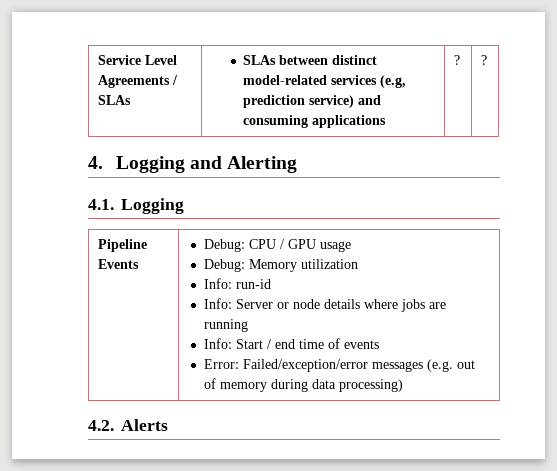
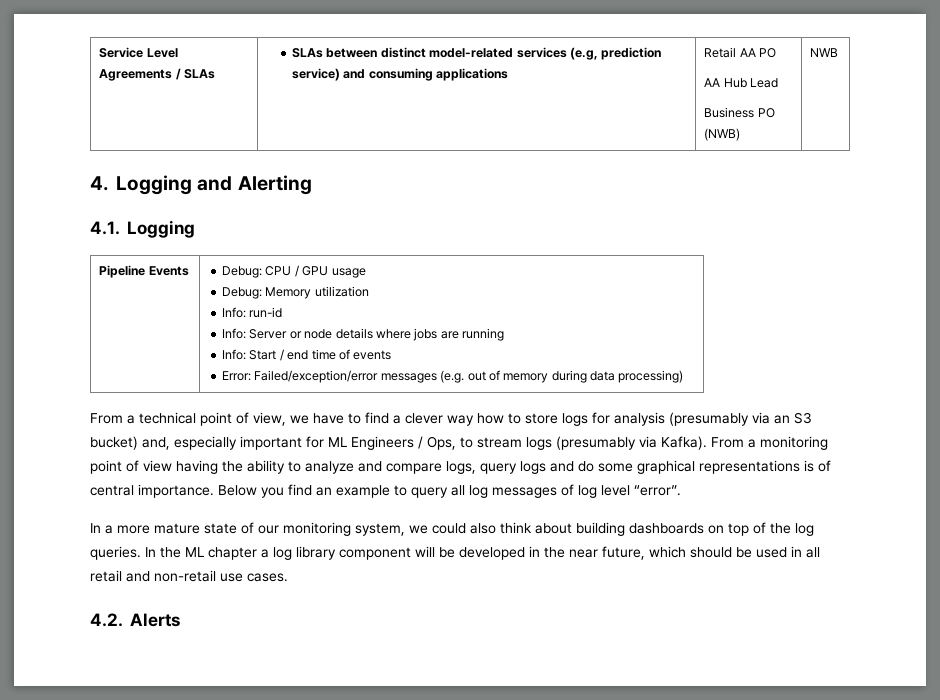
[454,55,461,65] [481,55,488,65] ? | ? -> [704,47,777,58] [704,78,779,88] [704,107,775,118] [704,128,741,141] [810,48,839,57] Retail AA PO // AA Hub Lead // Business PO (NWB) | NWB
(403, 385) none -> [90,412,812,426] [90,436,828,450] [90,460,831,474] [90,484,681,498] [90,522,814,536] [90,546,820,560] [90,570,288,582] // From a technical point of view, we have to find a clever way how to store logs for analysis (presumably via an S3 bucket) and, especially important for ML Engineers / Ops, to stream logs (presumably via Kafka). From a monitoring point of view having the ability to analyze and compare logs, query logs and do some graphical representations is of central importance. Below you find an example to query all log messages of log level “error”. // In a more mature state of our monitoring system, we could also think about building dashboards on top of the log queries. In the ML chapter a log library component will be developed in the near future, which should be used in all retail and non-retail use cases.

